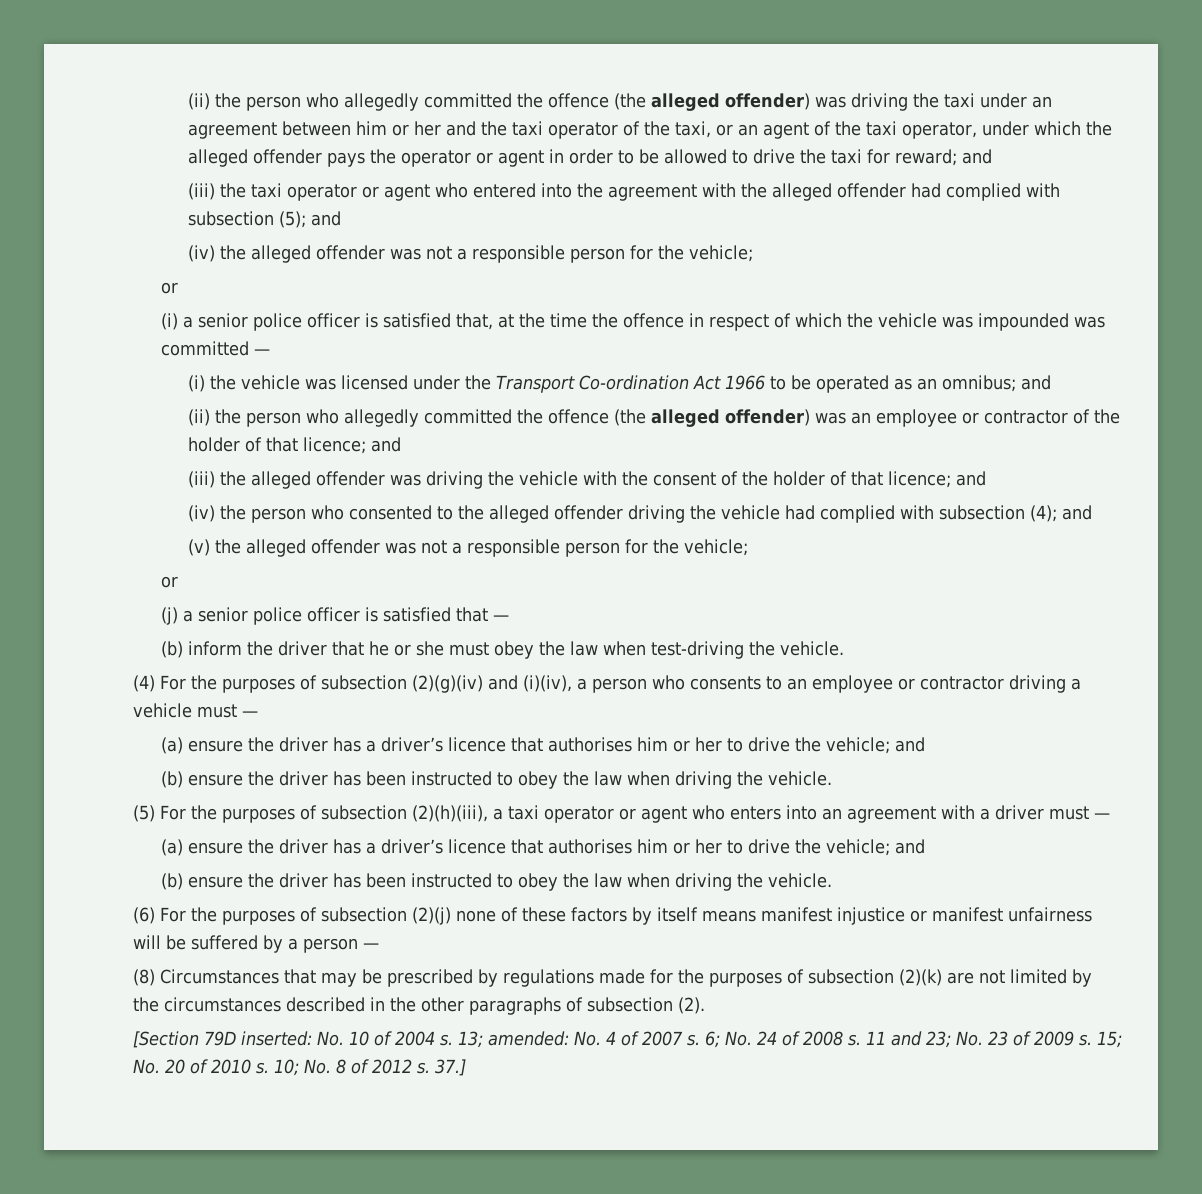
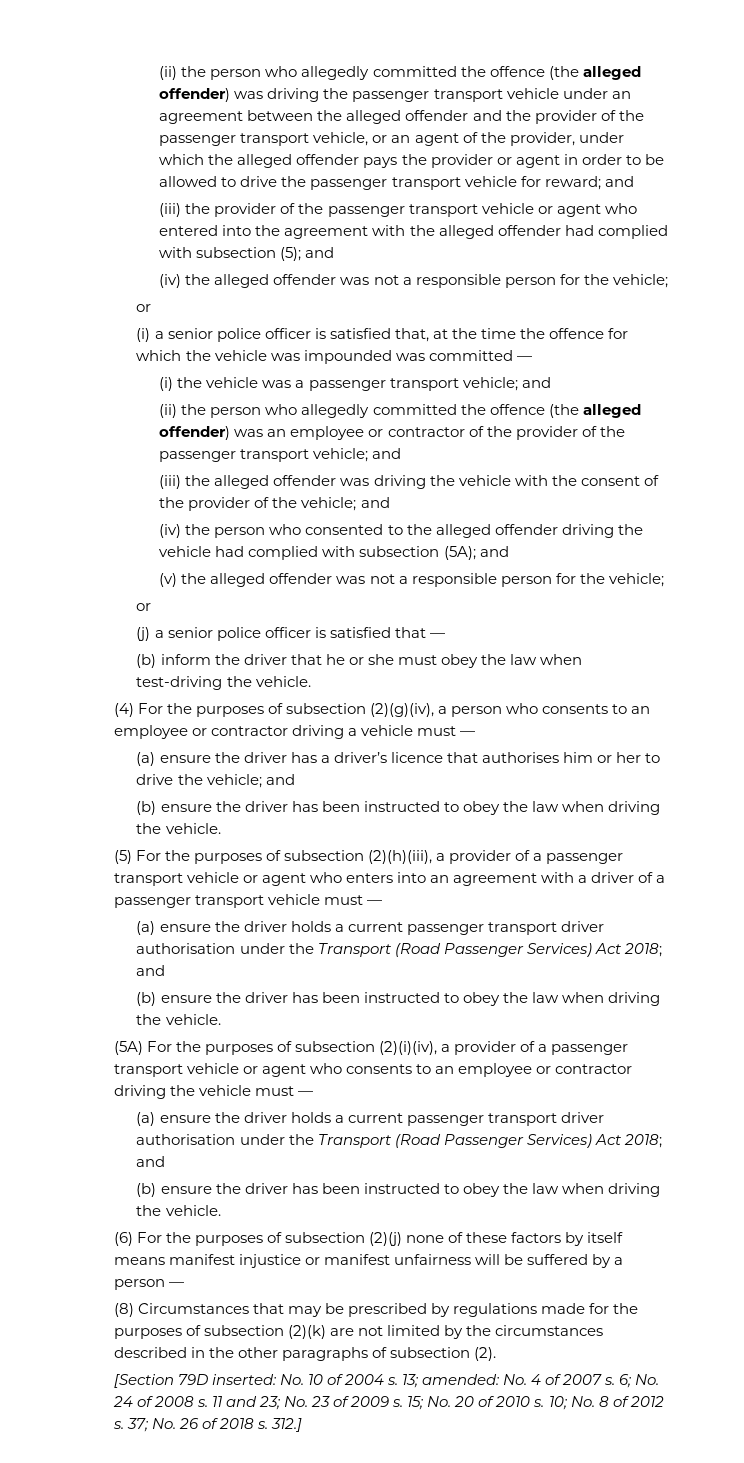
[943,93,975,108] taxi -> [352,88,559,102] passenger transport vehicle
[355,121,711,139] him or her and the taxi operator of the taxi, -> [317,110,644,124] [159,132,369,146] the alleged offender and the provider of the passenger transport vehicle,
[865,121,977,139] taxi operator, -> [509,132,575,146] provider,
[400,150,471,167] operator -> [430,154,493,168] provider
[830,149,862,164] taxi -> [310,176,517,190] passenger transport vehicle
[250,183,357,201] taxi operator -> [214,203,534,217] provider of the passenger transport vehicle
[688,313,791,331] in respect of -> [608,328,629,339] for
[340,375,1016,393] licensed under the Transport Co-ordination Act 1966 to be operated as an omnibus; -> [295,377,518,391] a passenger transport vehicle;
[187,437,366,454] holder of that licence; -> [515,426,625,440] [159,448,369,462] provider of the passenger transport vehicle;
[772,471,951,488] holder of that licence; -> [188,497,357,511] provider of the vehicle;
[1029,505,1057,522] (4); -> [443,546,476,560] (5A);
[412,675,573,693] (2)(g)(iv) and (i)(iv), -> [369,703,434,717] (2)(g)(iv),
[508,805,615,823] taxi operator -> [449,850,624,864] [113,872,239,886] provider of a passenger transport vehicle
[1049,806,1111,820] [160,839,890,856] must — // (a) ensure the driver has a driver’s licence that authorises him or her to drive the vehicle; -> [638,872,666,883] [113,894,382,908] [136,921,604,935] [136,943,662,957] [136,965,166,976] [136,992,661,1006] [136,1014,221,1025] [113,1041,629,1055] [113,1063,633,1077] [113,1085,313,1099] [136,1112,604,1126] [136,1134,662,1148] of a passenger transport vehicle must — // (a) ensure the driver holds a current passenger transport driver authorisation under the Transport (Road Passenger Services) Act 2018; and // (b) ensure the driver has been instructed to obey the law when driving the vehicle. // (5A) For the purposes of subsection (2)(i)(iv), a provider of a passenger transport vehicle or agent who consents to an employee or contractor driving the vehicle must — // (a) ensure the driver holds a current passenger transport driver authorisation under the Transport (Road Passenger Services) Act 2018;
[435,1059,467,1076] 37.] -> [126,1418,302,1432] 37; No. 26 of 2018 s. 312.]

